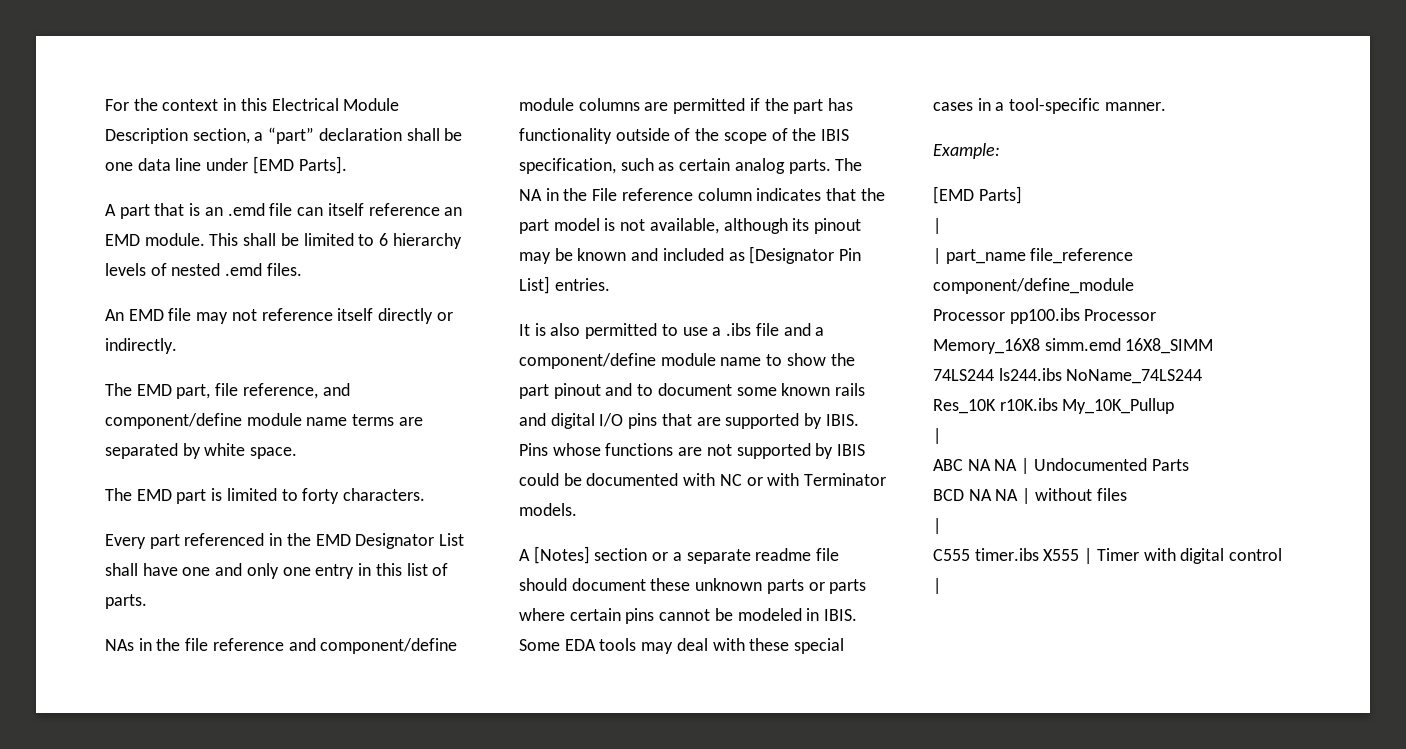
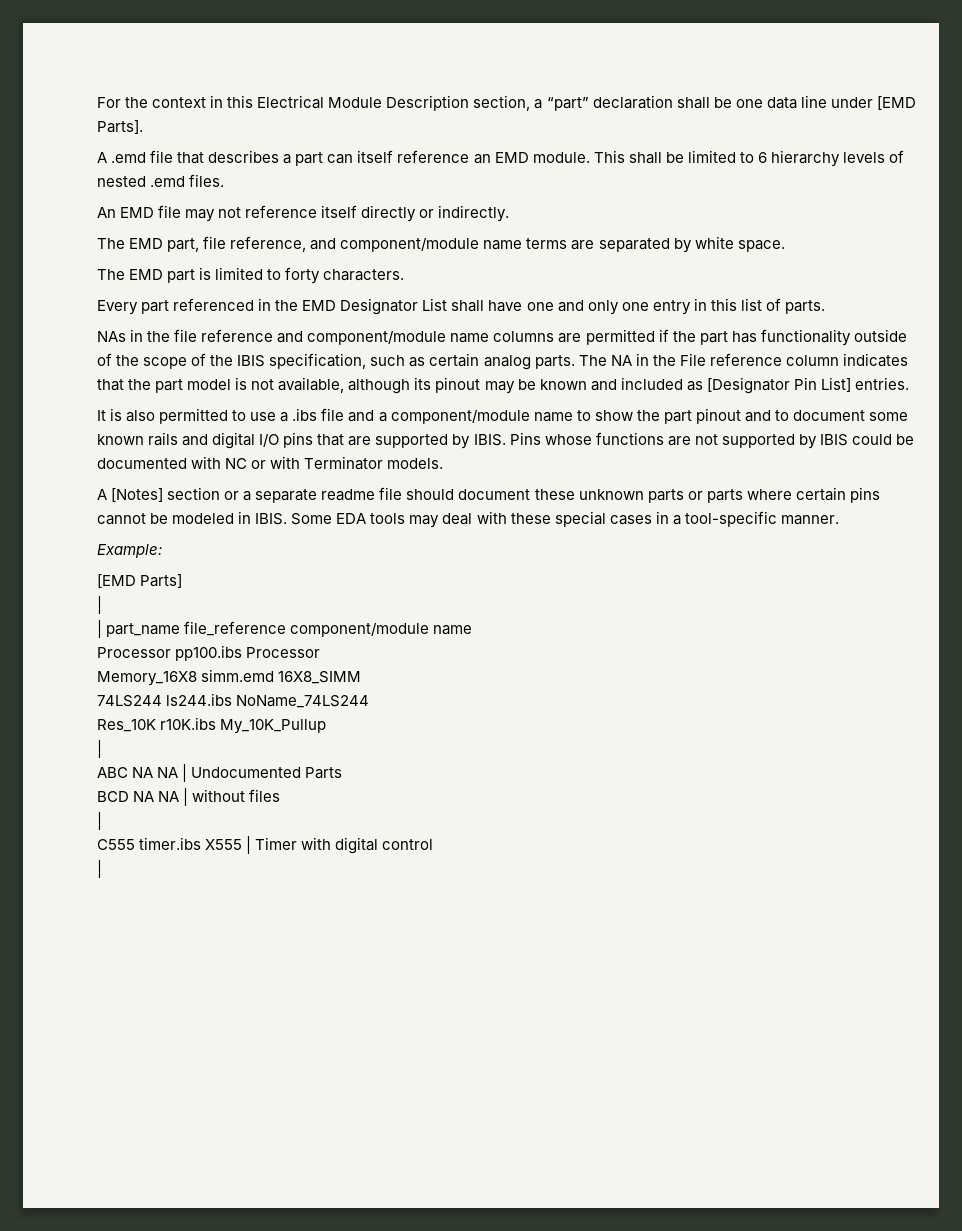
[119,203,293,219] part that is an .emd file -> [111,150,324,166] .emd file that describes a part
[105,413,302,429] component/define module -> [340,237,480,252] component/module
[320,638,458,654] [519,98,574,111] component/define module -> [307,330,490,345] component/module name
[519,353,716,369] component/define module -> [390,409,530,424] component/module
[933,278,1134,294] component/define_module -> [290,622,473,637] component/module name

